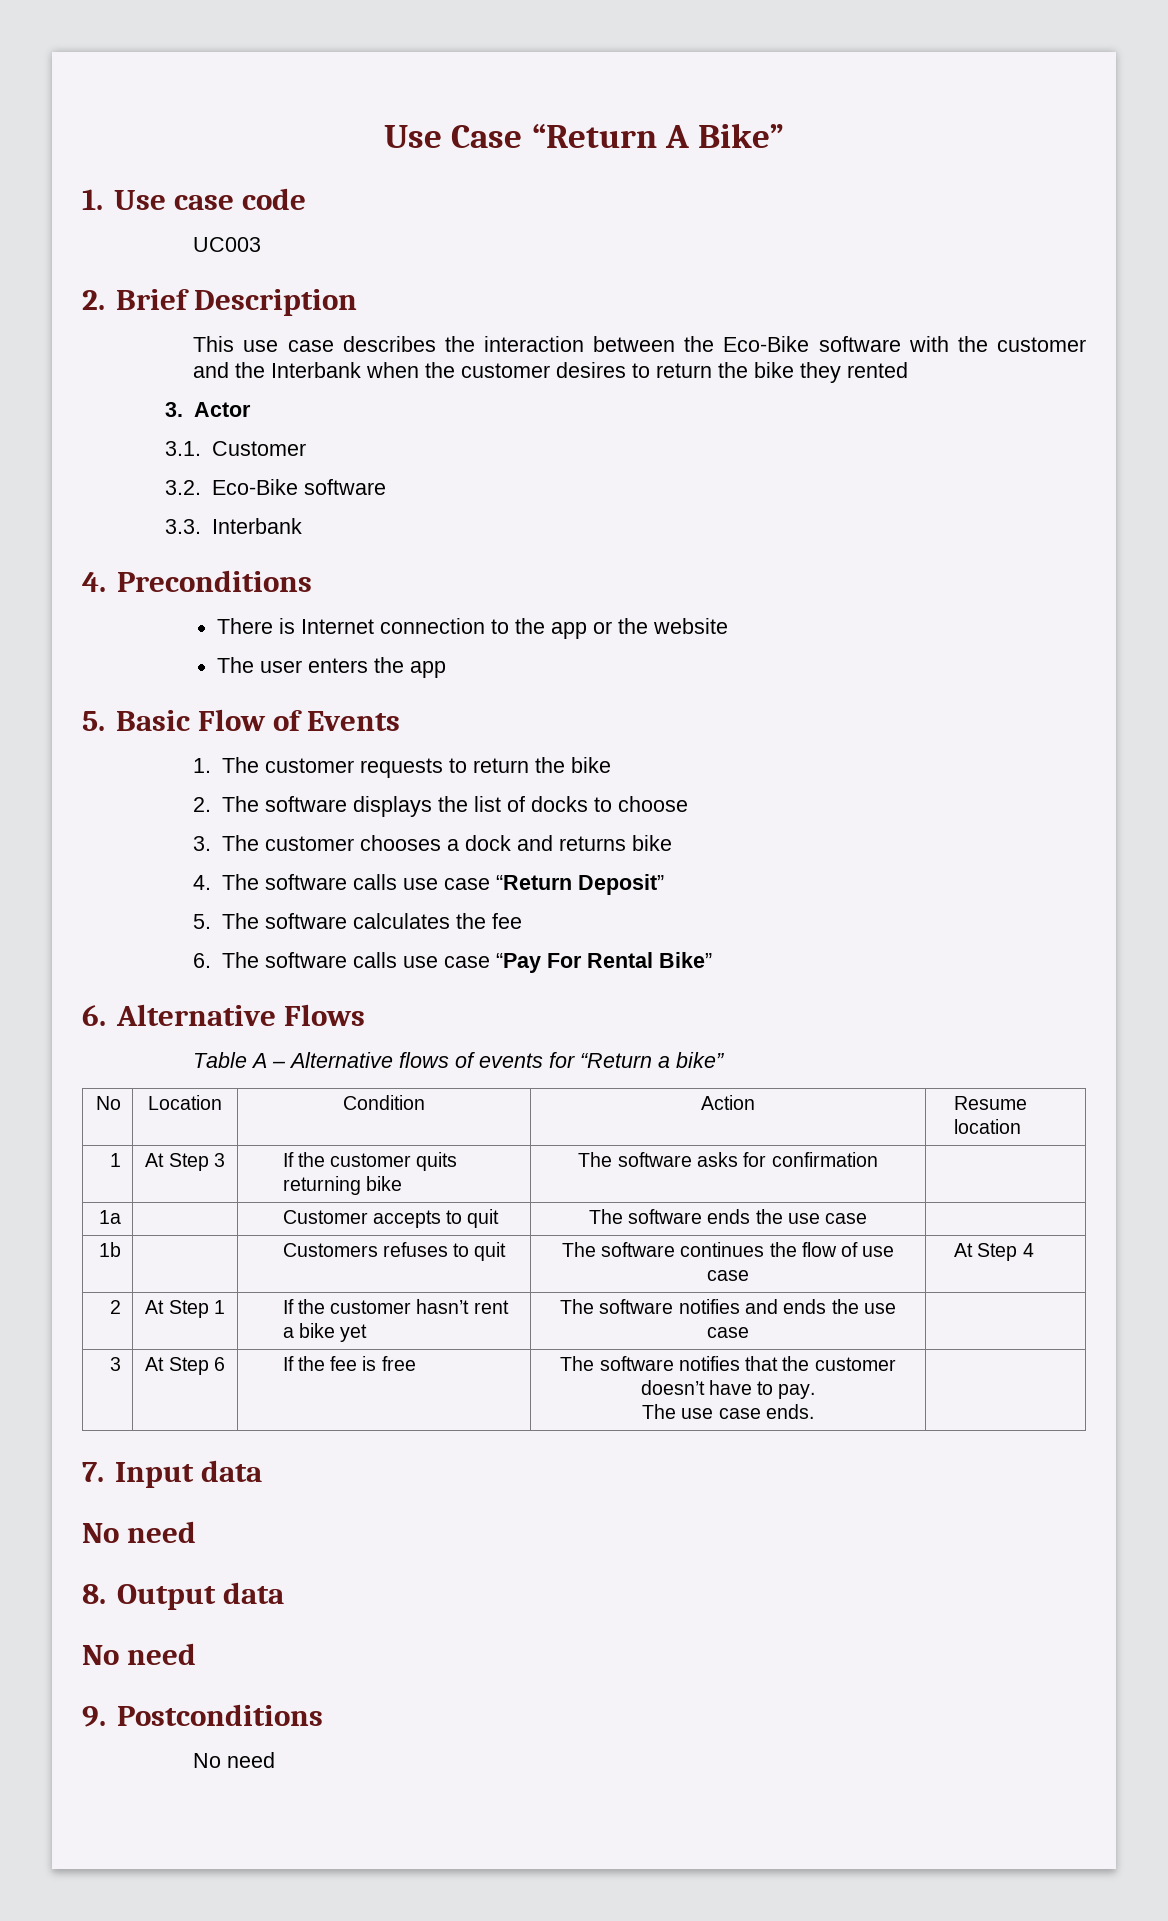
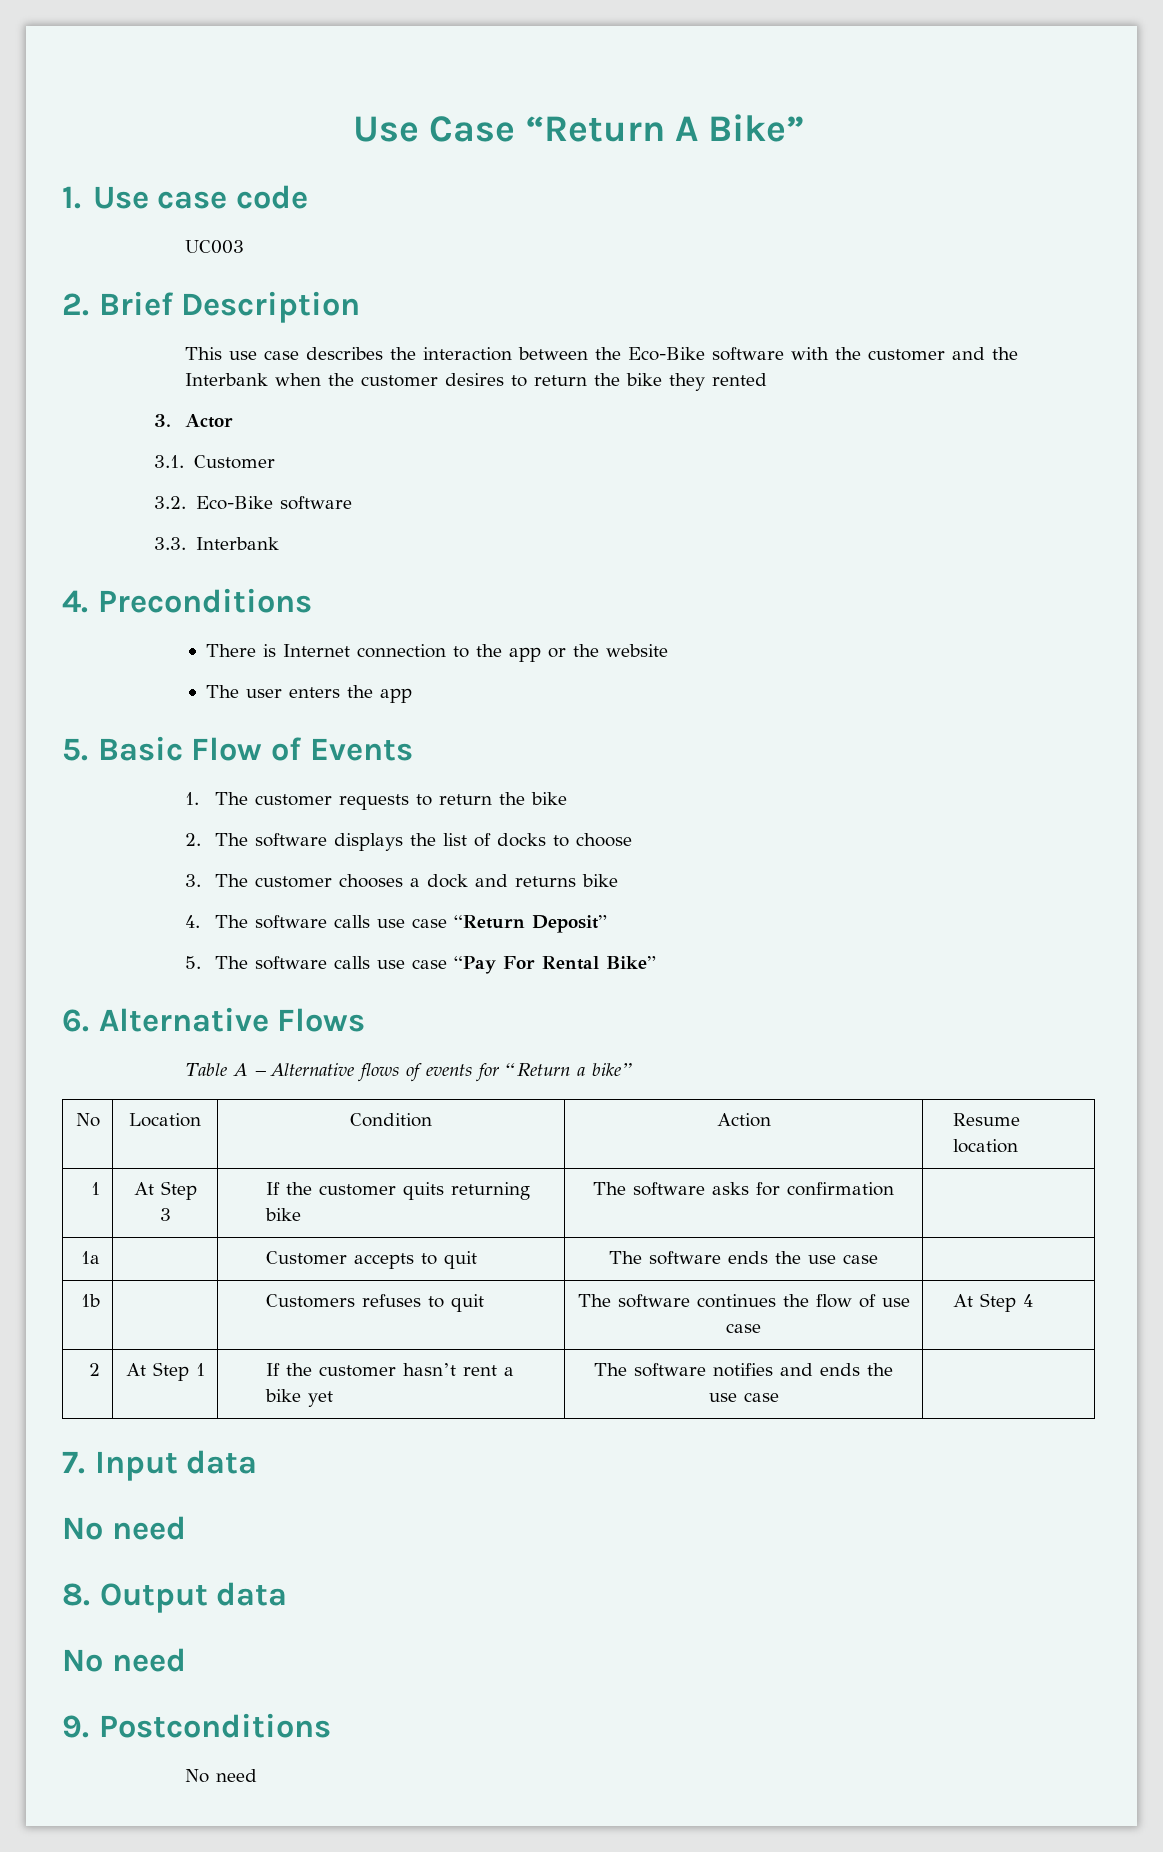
[353,913,523,929] [193,952,348,968] calculates the fee // 6. The software -> (328, 963) none
[109,1357,121,1371] [145,1357,225,1375] [282,1356,416,1371] [560,1356,896,1371] [640,1380,816,1399] [642,1404,814,1419] // 3 | At Step 6 | If the fee is free | The software notifies that the customer doesn’t have to pay. // The use case ends. | -> (779, 1397) none

